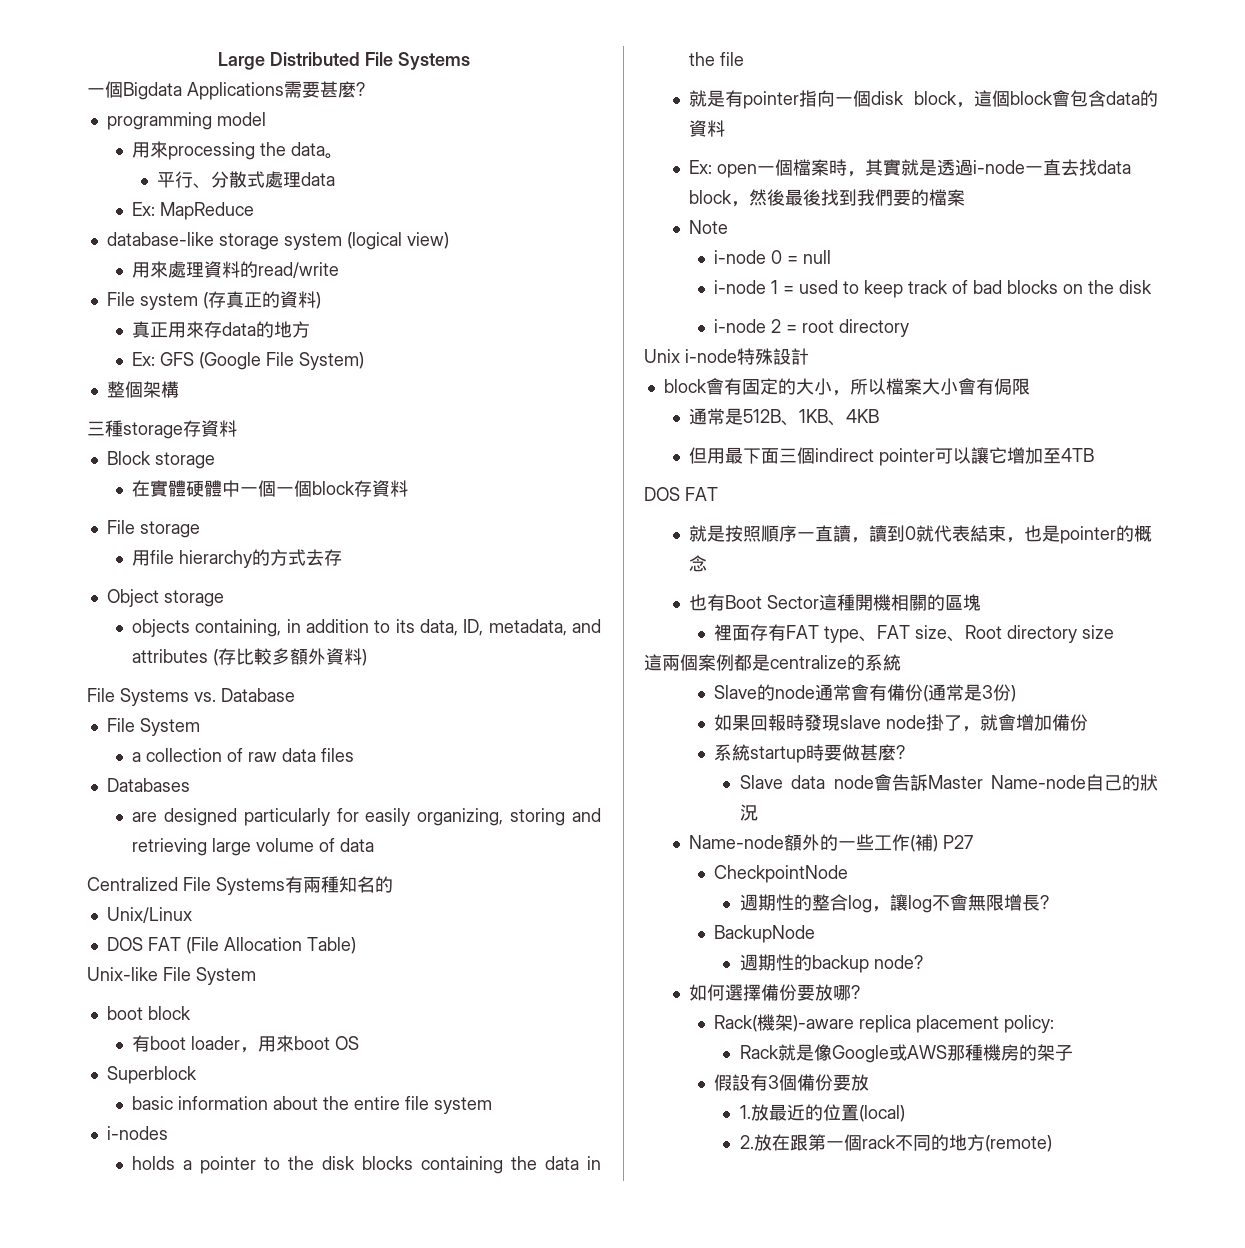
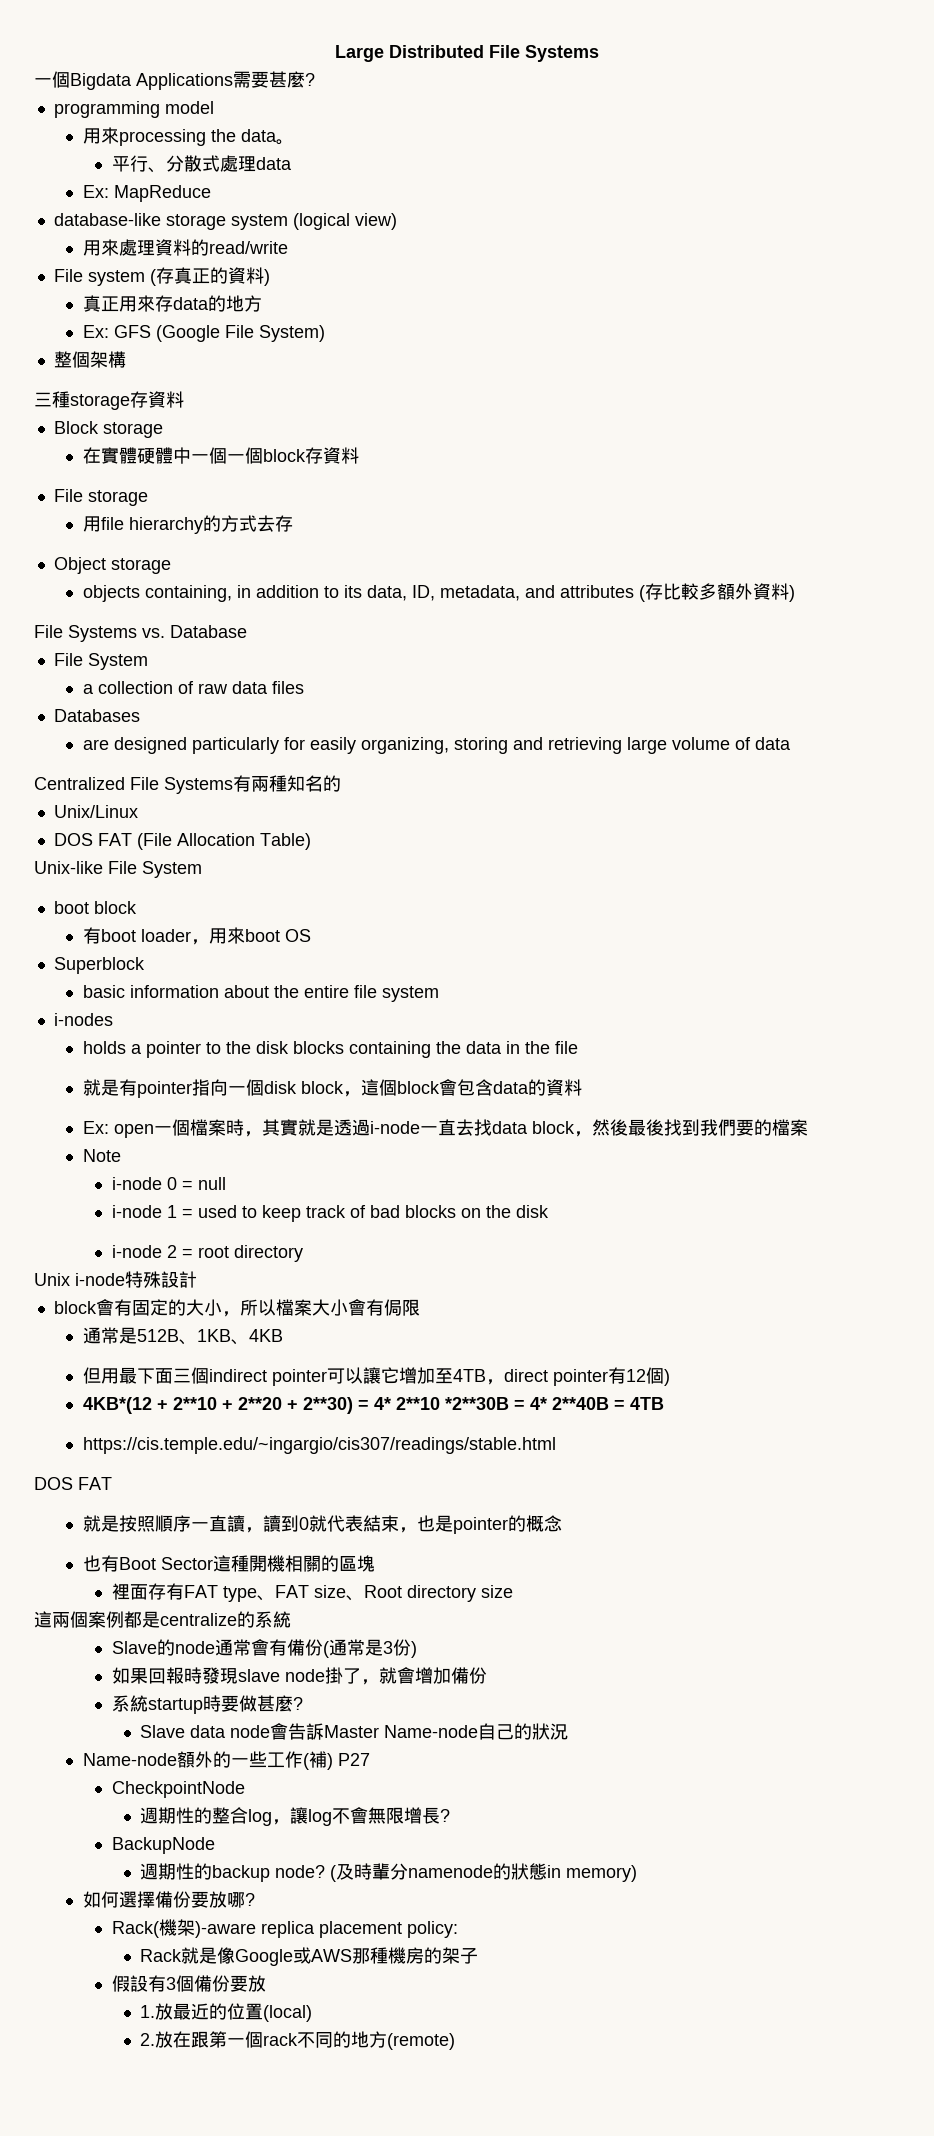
(1095, 455) none -> [485,1367,670,1386] [82,1397,664,1414] [82,1437,556,1454] ，direct pointer有12個) // 4KB*(12 + 2**10 + 2**20 + 2**30) = 4* 2**10 *2**30B = 4* 2**40B = 4TB // https://cis.temple.edu/~ingargio/cis307/readings/stable.html
(923, 962) none -> [330,1863,638,1882] (及時輩分namenode的狀態in memory)

